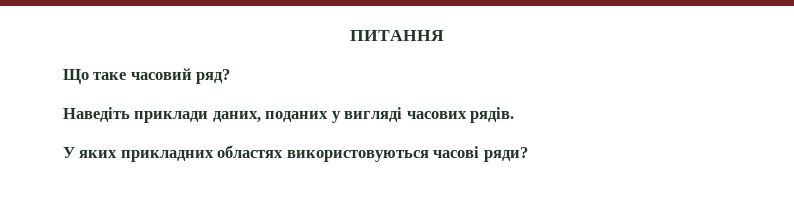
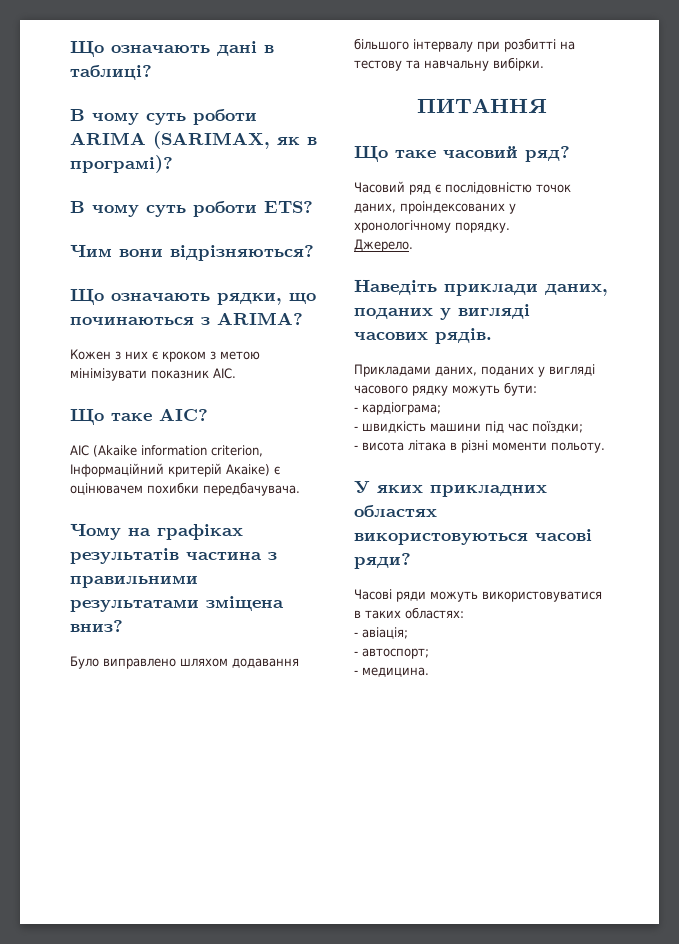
(350, 35) none -> [70,41,274,57] [70,65,152,80] [70,109,257,125] [70,131,317,149] [70,155,173,173] [70,201,313,217] [70,244,314,261] [70,289,316,305] [70,312,303,326] [70,349,260,362] [70,368,236,381] [70,408,208,425] [70,445,263,457] [70,463,280,477] [70,482,300,496] [70,523,243,540] [70,548,277,564] [70,575,198,588] [70,596,284,612] [70,620,123,632] [70,656,299,669] [354,38,575,52] [354,57,544,71] Що означають дані в таблиці? // В чому суть роботи ARIMA (SARIMAX, як в програмі)? // В чому суть роботи ETS? // Чим вони відрізняються? // Що означають рядки, що починаються з ARIMA? // Кожен з них є кроком з метою мінімізувати показник АІС. // Що таке AIC? // AIC (Akaike information criterion, Інформаційний критерій Акаіке) є оцінювачем похибки передбачувача. // Чому на графіках результатів частина з правильними результатами зміщена вниз? // Було виправлено шляхом додавання більшого інтервалу при розбитті на тестову та навчальну вибірки. //
(231, 76) none -> [354,181,571,195] [354,201,516,214] [354,220,510,233] [354,239,413,252] // Часовий ряд є послідовністю точок даних, проіндексованих у хронологічному порядку. // Джерело.
(515, 115) none -> [354,364,595,377] [354,382,537,396] [354,402,441,415] [354,421,583,433] [354,440,605,453] // Прикладами даних, поданих у вигляді часового рядку можуть бути: // - кардіограма; // - швидкість машини під час поїздки; // - висота літака в різні моменти польоту.
(528, 154) none -> [354,589,602,602] [354,607,464,619] [354,627,408,639] [354,648,429,659] [354,667,429,677] // Часові ряди можуть використовуватися в таких областях: // - авіація; // - автоспорт; // - медицина.

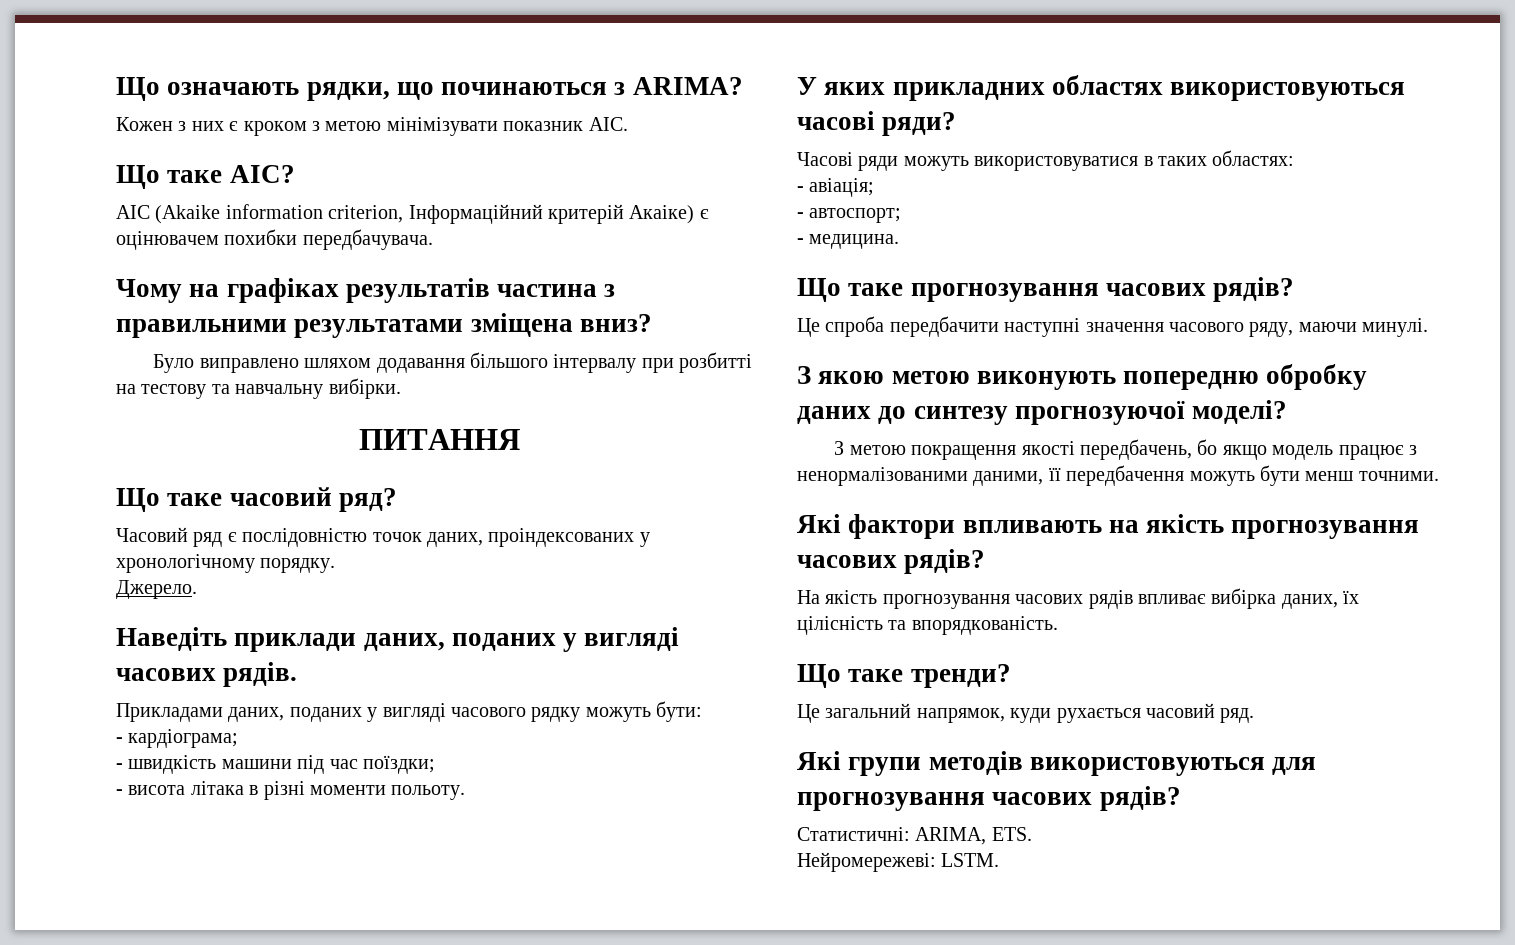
[70,41,274,57] [70,65,152,80] [70,109,257,125] [70,131,317,149] [70,155,173,173] [70,201,313,217] [70,244,314,261] [70,289,210,305] Що означають дані в таблиці? // В чому суть роботи ARIMA (SARIMAX, як в програмі)? // В чому суть роботи ETS? // Чим вони відрізняються? // Що означають -> [116,77,300,101] Що означають
(429, 672) none -> [797,277,1295,302] [797,316,1429,337] [797,364,1368,390] [797,400,1288,425] [834,439,1417,460] [797,465,1439,486] [797,514,1420,539] [797,549,986,574] [797,588,1360,609] [797,616,1058,635] [797,664,1011,688] [797,703,1255,723] [797,751,1317,776] [797,786,1181,811] [797,827,1032,845] [797,852,1000,872] // Що таке прогнозування часових рядів? // Це спроба передбачити наступні значення часового ряду, маючи минулі. // З якою метою виконують попередню обробку даних до синтезу прогнозуючої моделі? // З метою покращення якості передбачень, бо якщо модель працює з ненормалізованими даними, її передбачення можуть бути менш точними. // Які фактори впливають на якість прогнозування часових рядів? // На якість прогнозування часових рядів впливає вибірка даних, їх цілісність та впорядкованість. // Що таке тренди? // Це загальний напрямок, куди рухається часовий ряд. // Які групи методів використовуються для прогнозування часових рядів? // Статистичні: ARIMA, ETS. // Нейромережеві: LSTM.

